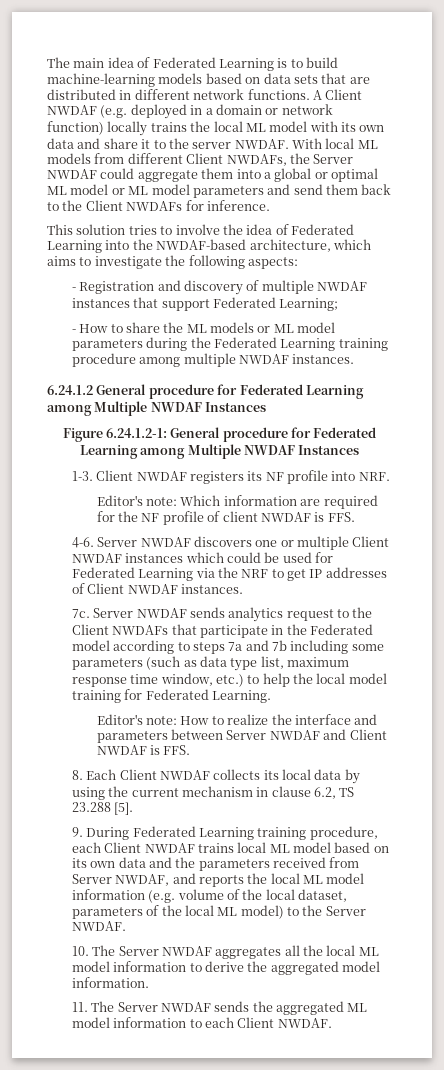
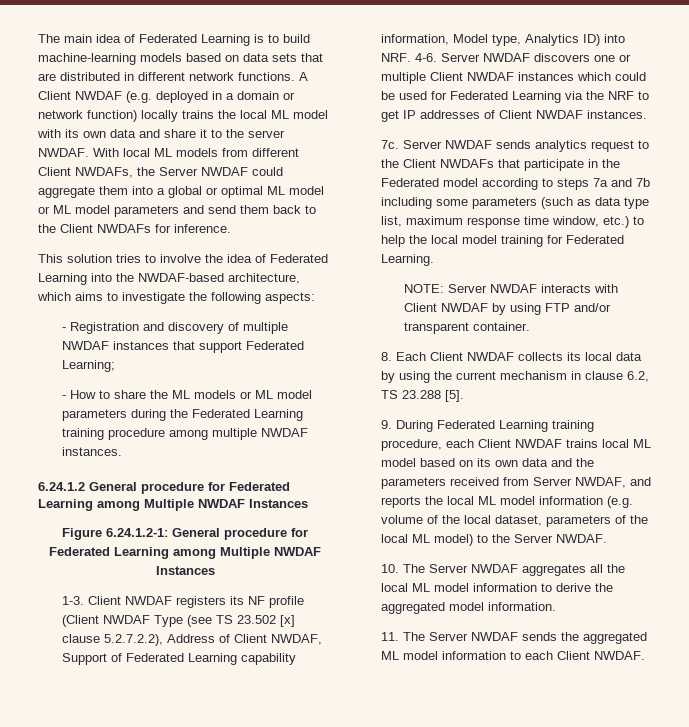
[331,471,390,481] [96,495,378,509] [96,511,355,525] into NRF. // Editor's note: Which information are required for the NF profile of client NWDAF is FFS. // -> [61,615,295,627] [61,634,322,646] [61,653,296,665] [380,34,625,46] [380,53,411,62] (Client NWDAF Type (see TS 23.502 [x] clause 5.2.7.2.2), Address of Client NWDAF, Support of Federated Learning capability information, Model type, Analytics ID) into NRF.
[96,714,378,725] [96,729,387,743] [96,745,191,755] Editor's note: How to realize the interface and parameters between Server NWDAF and Client NWDAF is FFS. -> [404,284,619,293] [404,303,612,315] [404,322,531,334] NOTE: Server NWDAF interacts with Client NWDAF by using FTP and/or transparent container.

